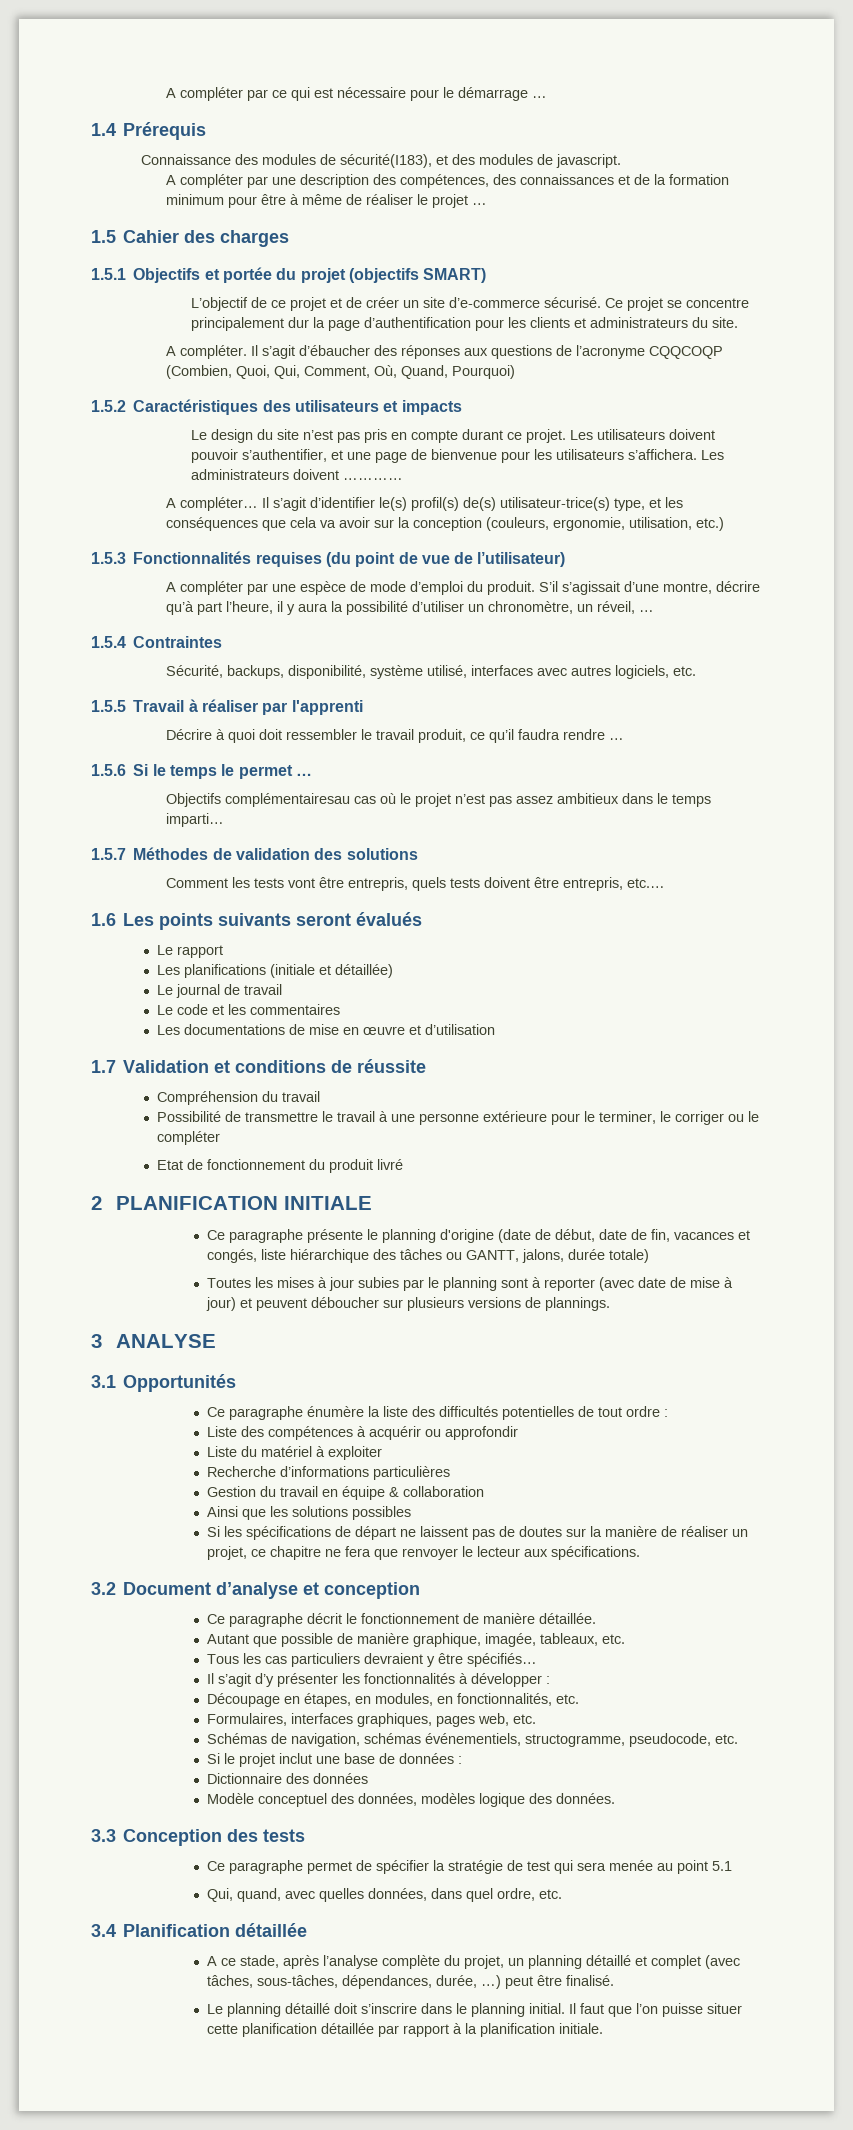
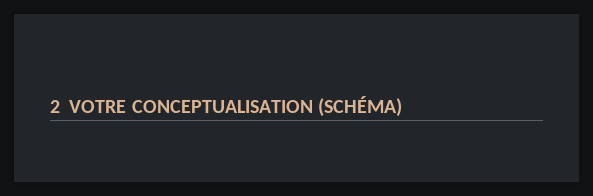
[166,87,548,101] [91,122,207,140] [141,154,622,168] [166,174,730,188] [166,194,488,208] [91,230,290,247] [91,267,487,283] [191,297,750,311] [191,317,739,331] [166,345,724,359] [166,365,516,379] [91,399,462,415] [191,429,716,443] [191,449,725,463] [191,469,404,480] [166,497,684,511] [166,517,725,531] [91,551,566,567] [166,581,761,595] [166,601,655,615] [91,636,223,648] [166,665,697,679] [91,699,363,715] [166,729,625,743] [91,764,312,779] [166,793,712,807] [166,813,225,827] [91,847,418,860] [166,877,666,891] [91,912,423,930] [157,945,224,958] [157,964,394,978] [157,984,283,998] [157,1004,341,1015] [157,1024,496,1035] [91,1059,427,1073] [157,1091,321,1105] [157,1111,760,1125] [157,1131,221,1145] [157,1159,404,1173] [91,1196,373,1210] [207,1229,751,1243] [207,1249,650,1263] [207,1277,734,1291] [206,1297,611,1311] [91,1334,217,1348] [91,1374,237,1392] [207,1406,669,1420] [207,1426,519,1440] [207,1446,383,1460] [207,1466,451,1480] [207,1486,485,1500] [207,1506,412,1520] [207,1526,749,1540] [207,1546,641,1560] [91,1582,421,1599] [207,1613,597,1627] [207,1633,626,1647] [207,1653,538,1667] [207,1673,551,1687] [207,1693,580,1707] [207,1713,537,1727] [207,1733,739,1747] [207,1753,463,1767] [207,1773,369,1784] [207,1793,616,1807] [91,1829,306,1846] [207,1860,733,1874] [207,1888,563,1902] [91,1923,308,1937] [207,1955,741,1969] [207,1975,615,1989] [207,2003,743,2017] [207,2023,604,2037] A compléter par ce qui est nécessaire pour le démarrage … // 1.4 Prérequis // Connaissance des modules de sécurité(I183), et des modules de javascript. // A compléter par une description des compétences, des connaissances et de la formation minimum pour être à même de réaliser le projet … // 1.5 Cahier des charges // 1.5.1 Objectifs et portée du projet (objectifs SMART) // L’objectif de ce projet et de créer un site d’e-commerce sécurisé. Ce projet se concentre principalement dur la page d’authentification pour les clients et administrateurs du site. // A compléter. Il s’agit d’ébaucher des réponses aux questions de l’acronyme CQQCOQP (Combien, Quoi, Qui, Comment, Où, Quand, Pourquoi) // 1.5.2 Caractéristiques des utilisateurs et impacts // Le design du site n’est pas pris en compte durant ce projet. Les utilisateurs doivent pouvoir s’authentifier, et une page de bienvenue pour les utilisateurs s’affichera. Les administrateurs doivent ………… // A compléter… Il s’agit d’identifier le(s) profil(s) de(s) utilisateur-trice(s) type, et les conséquences que cela va avoir sur la conception (couleurs, ergonomie, utilisation, etc.) // 1.5.3 Fonctionnalités requises (du point de vue de l’utilisateur) // A compléter par une espèce de mode d’emploi du produit. S’il s’agissait d’une montre, décrire qu’à part l’heure, il y aura la possibilité d’utiliser un chronomètre, un réveil, … // 1.5.4 Contraintes // Sécurité, backups, disponibilité, système utilisé, interfaces avec autres logiciels, etc. // 1.5.5 Travail à réaliser par l'apprenti // Décrire à quoi doit ressembler le travail produit, ce qu’il faudra rendre … // 1.5.6 Si le temps le permet … // Objectifs complémentairesau cas où le projet n’est pas assez ambitieux dans le temps imparti… // 1.5.7 Méthodes de validation des solutions // Comment les tests vont être entrepris, quels tests doivent être entrepris, etc.… // 1.6 Les points suivants seront évalués // Le rapport // Les planifications (initiale et détaillée) // Le journal de travail // Le code et les commentaires // Les documentations de mise en œuvre et d’utilisation // 1.7 Validation et conditions de réussite // Compréhension du travail // Possibilité de transmettre le travail à une personne extérieure pour le terminer, le corriger ou le compléter // Etat de fonctionnement du produit livré // 2 PLANIFICATION INITIALE // Ce paragraphe présente le planning d'origine (date de début, date de fin, vacances et congés, liste hiérarchique des tâches ou GANTT, jalons, durée totale) // Toutes les mises à jour subies par le planning sont à reporter (avec date de mise à jour) et peuvent déboucher sur plusieurs versions de plannings. // 3 ANALYSE // 3.1 Opportunités // Ce paragraphe énumère la liste des difficultés potentielles de tout ordre : // Liste des compétences à acquérir ou approfondir // Liste du matériel à exploiter // Recherche d’informations particulières // Gestion du travail en équipe & collaboration // Ainsi que les solutions possibles // Si les spécifications de départ ne laissent pas de doutes sur la manière de réaliser un projet, ce chapitre ne fera que renvoyer le lecteur aux spécifications. // 3.2 Document d’analyse et conception // Ce paragraphe décrit le fonctionnement de manière détaillée. // Autant que possible de manière graphique, imagée, tableaux, etc. // Tous les cas particuliers devraient y être spécifiés… // Il s’agit d’y présenter les fonctionnalités à développer : // Découpage en étapes, en modules, en fonctionnalités, etc. // Formulaires, interfaces graphiques, pages web, etc. // Schémas de navigation, schémas événementiels, structogramme, pseudocode, etc. // Si le projet inclut une base de données : // Dictionnaire des données // Modèle conceptuel des données, modèles logique des données. // 3.3 Conception des tests // Ce paragraphe permet de spécifier la stratégie de test qui sera menée au point 5.1 // Qui, quand, avec quelles données, dans quel ordre, etc. // 3.4 Planification détaillée // A ce stade, après l’analyse complète du projet, un planning détaillé et complet (avec tâches, sous-tâches, dépendances, durée, …) peut être finalisé. // Le planning détaillé doit s’inscrire dans le planning initial. Il faut que l’on puisse situer cette planification détaillée par rapport à la planification initiale. -> [50,96,402,117] 2 VOTRE CONCEPTUALISATION (SCHÉMA)

